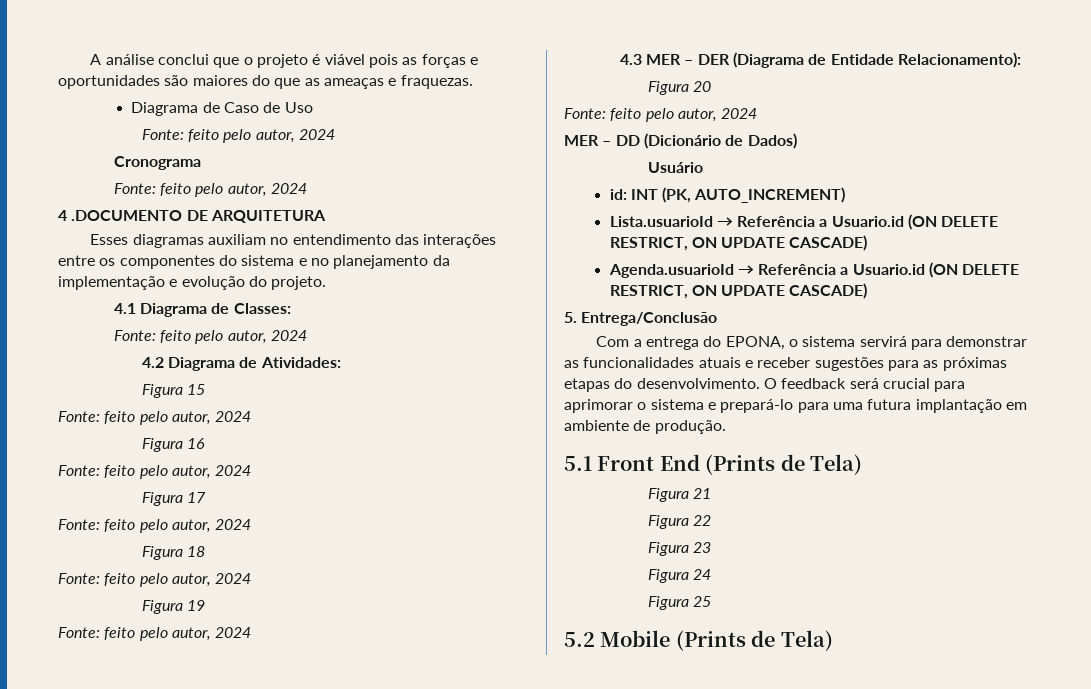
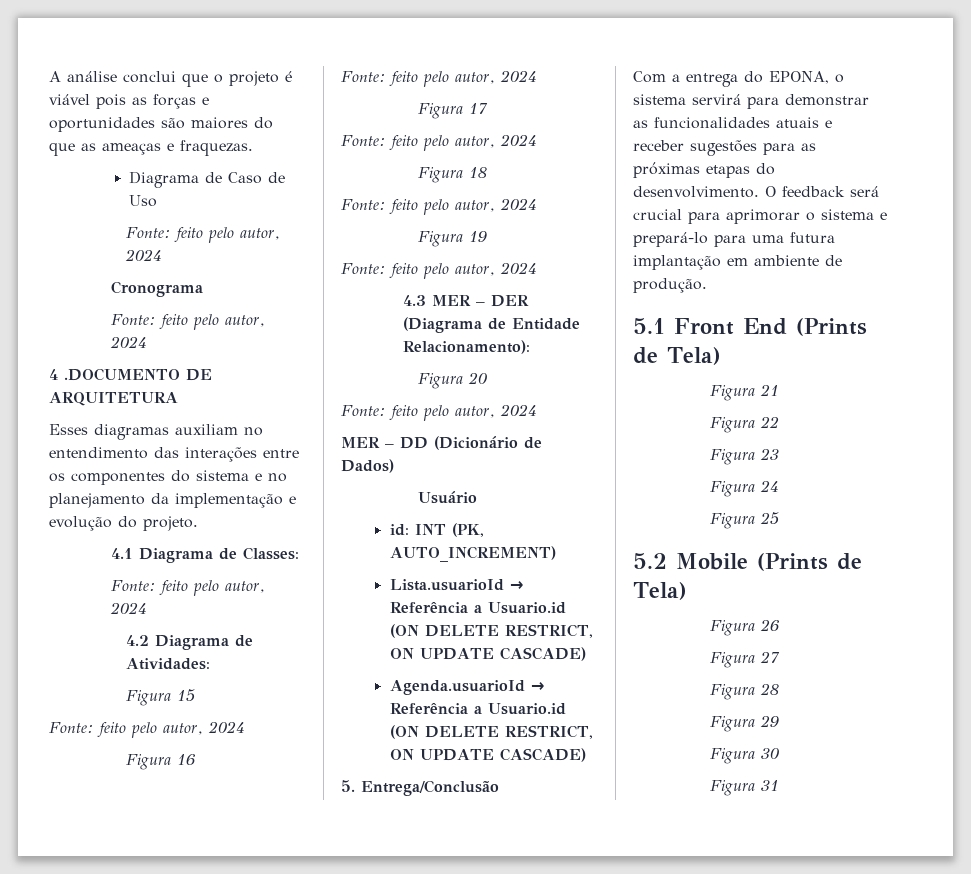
(833, 640) none -> [709,619,780,636] [709,651,780,668] [709,683,779,700] [709,715,779,732] [709,748,779,764] [709,780,779,796] // Figura 26 // Figura 27 // Figura 28 // Figura 29 // Figura 30 // Figura 31

